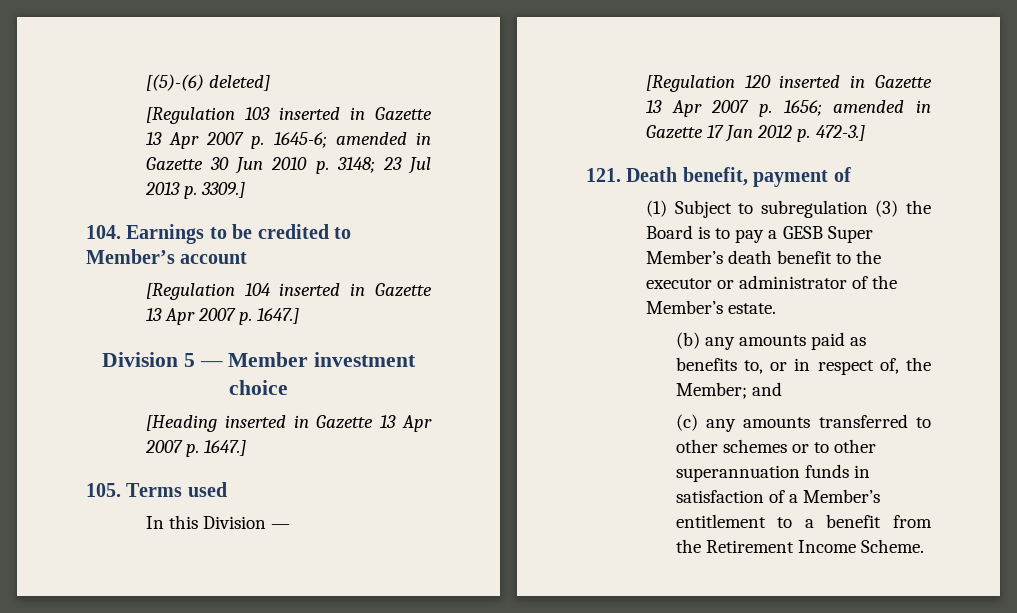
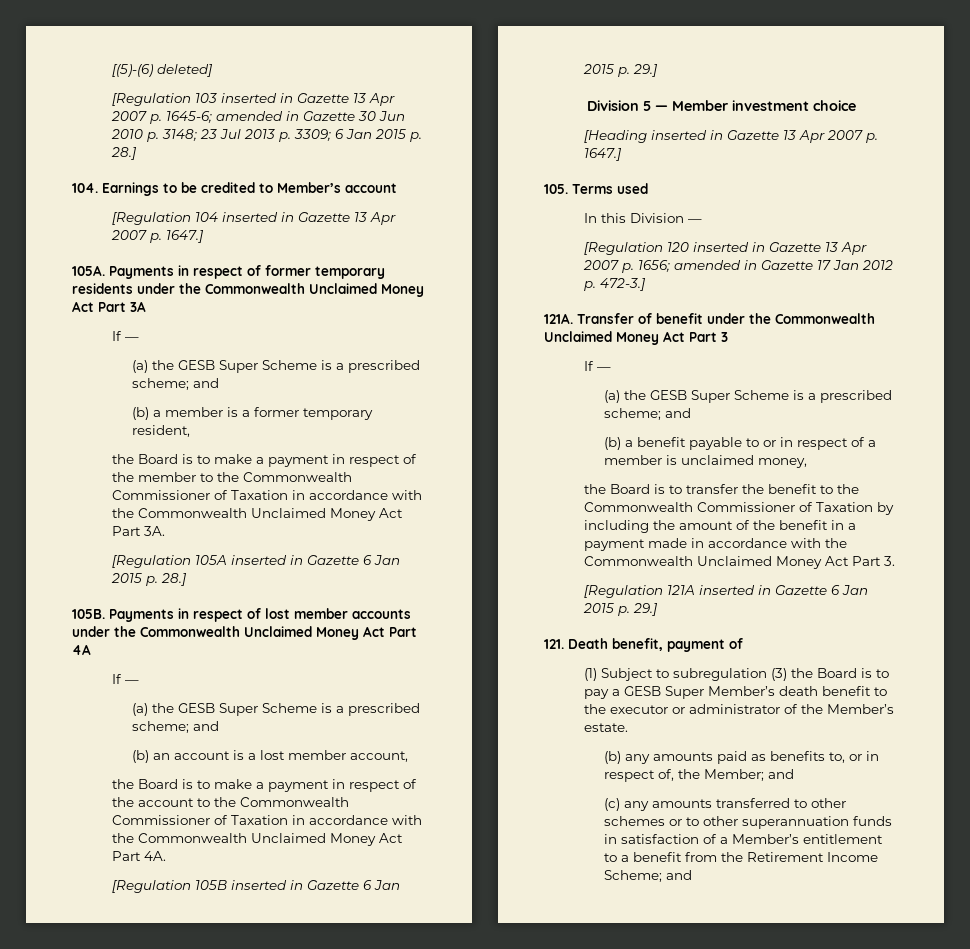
[201,182,246,198] 3309.] -> [293,129,422,142] [110,147,137,160] 3309; 6 Jan 2015 p. 28.]
(300, 316) none -> [72,265,385,279] [72,283,424,297] [72,301,146,312] [111,331,139,341] [131,360,420,373] [131,378,219,390] [131,407,373,420] [131,425,190,437] [111,454,417,467] [111,472,352,482] [111,490,422,500] [111,508,403,521] [111,526,165,536] [111,555,400,568] [110,573,187,586] [72,608,411,622] [72,626,417,640] [72,644,91,655] [111,674,139,684] [131,703,420,716] [131,721,219,733] [131,750,408,763] [111,779,417,792] [111,797,349,807] [111,815,422,825] [111,833,403,846] [111,851,166,861] [111,880,400,893] [582,64,658,77] // 105A. Payments in respect of former temporary residents under the Commonwealth Unclaimed Money Act Part 3A // If — // (a) the GESB Super Scheme is a prescribed scheme; and // (b) a member is a former temporary resident, // the Board is to make a payment in respect of the member to the Commonwealth Commissioner of Taxation in accordance with the Commonwealth Unclaimed Money Act Part 3A. // [Regulation 105A inserted in Gazette 6 Jan 2015 p. 28.] // 105B. Payments in respect of lost member accounts under the Commonwealth Unclaimed Money Act Part 4A // If — // (a) the GESB Super Scheme is a prescribed scheme; and // (b) an account is a lost member account, // the Board is to make a payment in respect of the account to the Commonwealth Commissioner of Taxation in accordance with the Commonwealth Unclaimed Money Act Part 4A. // [Regulation 105B inserted in Gazette 6 Jan 2015 p. 29.]
(865, 133) none -> [544,313,875,324] [544,331,728,345] [583,361,611,371] [603,390,892,403] [603,408,691,420] [603,437,876,450] [603,455,807,468] [583,484,859,494] [583,502,894,515] [583,520,856,533] [583,538,847,551] [583,556,895,569] [583,585,868,598] [582,603,658,616] // 121A. Transfer of benefit under the Commonwealth Unclaimed Money Act Part 3 // If — // (a) the GESB Super Scheme is a prescribed scheme; and // (b) a benefit payable to or in respect of a member is unclaimed money, // the Board is to transfer the benefit to the Commonwealth Commissioner of Taxation by including the amount of the benefit in a payment made in accordance with the Commonwealth Unclaimed Money Act Part 3. // [Regulation 121A inserted in Gazette 6 Jan 2015 p. 29.]
[861,539,925,553] Scheme. -> [603,870,692,882] Scheme; and

